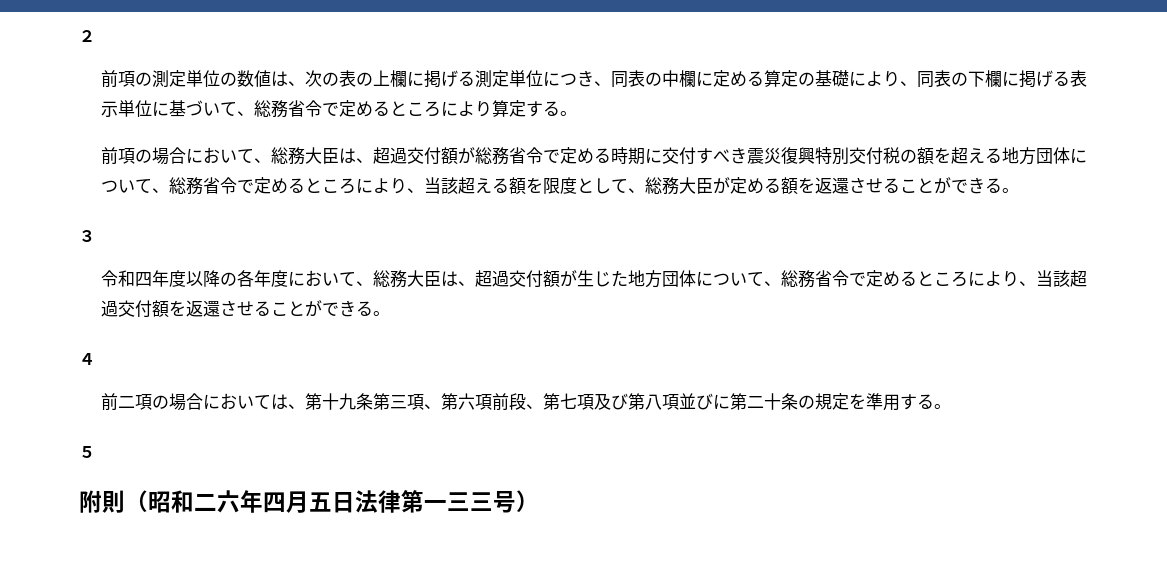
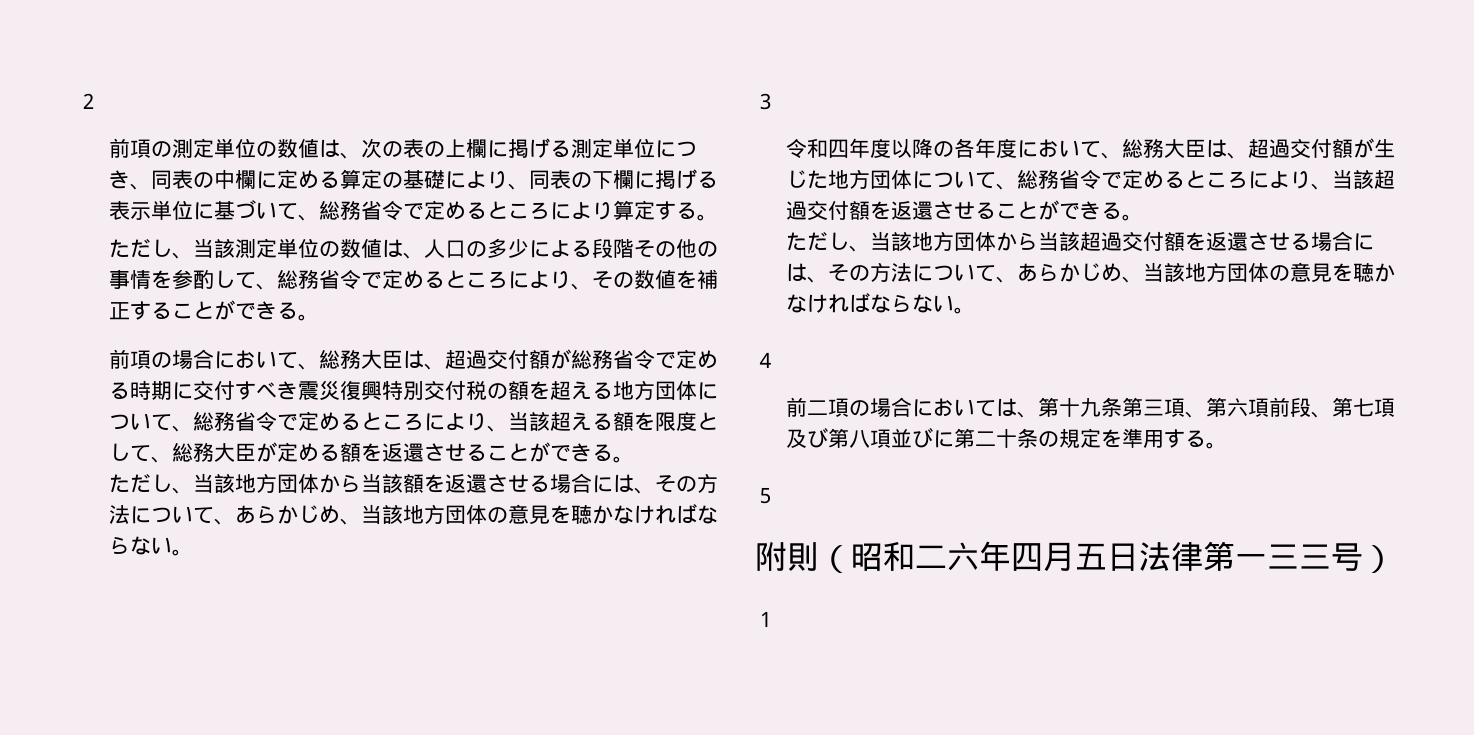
(578, 113) none -> [109,238,719,259] [109,269,719,290] [109,300,320,321] // ただし、当該測定単位の数値は、人口の多少による段階その他の事情を参酌して、総務省令で定めるところにより、その数値を補正することができる。
(1020, 190) none -> [109,473,719,494] [109,504,719,525] [109,536,194,556] // ただし、当該地方団体から当該額を返還させる場合には、その方法について、あらかじめ、当該地方団体の意見を聴かなければならない。
(391, 313) none -> [786,231,1375,252] [786,262,1396,283] [786,293,976,314] // ただし、当該地方団体から当該超過交付額を返還させる場合には、その方法について、あらかじめ、当該地方団体の意見を聴かなければならない。
(539, 501) none -> [755,611,776,627] // １

